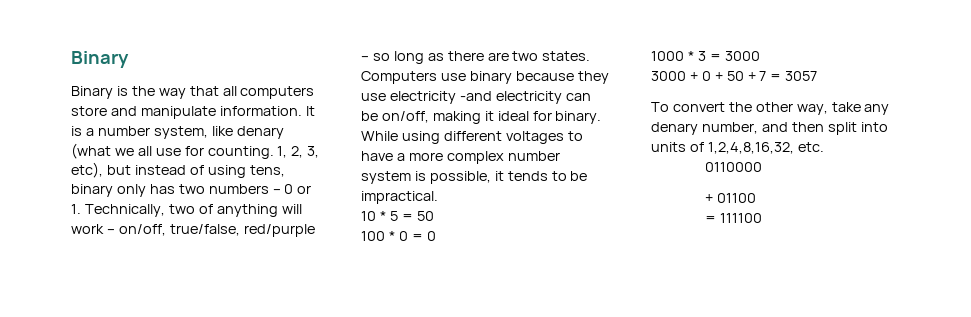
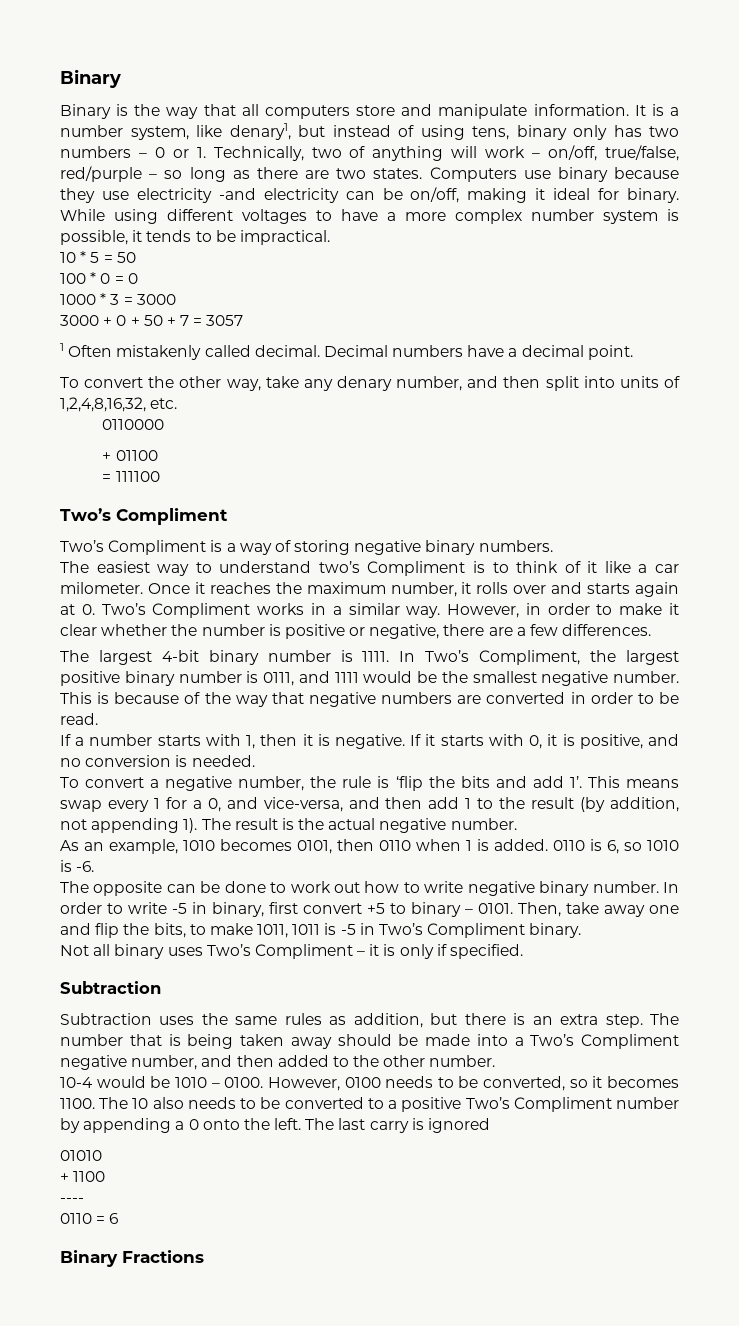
[236,126,284,139] [71,143,320,159] [71,162,103,178] denary (what we all use for counting. 1, 2, 3, etc), -> [229,123,291,140] denary1,
(818, 76) none -> [60,343,633,360] // 1 Often mistakenly called decimal. Decimal numbers have a decimal point.
(763, 218) none -> [60,508,228,525] [60,540,553,555] [60,561,679,576] [60,582,679,597] [60,603,680,618] [60,624,652,639] [60,650,679,665] [60,671,679,686] [60,692,679,707] [60,713,98,725] [60,734,679,749] [60,755,255,767] [60,776,679,791] [60,797,679,812] [60,818,517,833] [60,839,679,854] [60,860,95,872] [60,881,680,896] [60,902,679,917] [60,923,582,938] [60,944,524,959] [60,981,161,994] [60,1013,679,1028] [60,1034,679,1049] [60,1055,496,1070] [60,1076,679,1091] [60,1097,679,1112] [60,1118,491,1133] [60,1150,102,1161] [60,1171,106,1182] [60,1198,84,1203] [60,1213,119,1224] [60,1250,204,1267] // Two’s Compliment // Two’s Compliment is a way of storing negative binary numbers. // The easiest way to understand two’s Compliment is to think of it like a car milometer. Once it reaches the maximum number, it rolls over and starts again at 0. Two’s Compliment works in a similar way. However, in order to make it clear whether the number is positive or negative, there are a few differences. // The largest 4-bit binary number is 1111. In Two’s Compliment, the largest positive binary number is 0111, and 1111 would be the smallest negative number. This is because of the way that negative numbers are converted in order to be read. // If a number starts with 1, then it is negative. If it starts with 0, it is positive, and no conversion is needed. // To convert a negative number, the rule is ‘flip the bits and add 1’. This means swap every 1 for a 0, and vice-versa, and then add 1 to the result (by addition, not appending 1). The result is the actual negative number. // As an example, 1010 becomes 0101, then 0110 when 1 is added. 0110 is 6, so 1010 is -6. // The opposite can be done to work out how to write negative binary number. In order to write -5 in binary, first convert +5 to binary – 0101. Then, take away one and flip the bits, to make 1011, 1011 is -5 in Two’s Compliment binary. // Not all binary uses Two’s Compliment – it is only if specified. // Subtraction // Subtraction uses the same rules as addition, but there is an extra step. The number that is being taken away should be made into a Two’s Compliment negative number, and then added to the other number. // 10-4 would be 1010 – 0100. However, 0100 needs to be converted, so it becomes 1100. The 10 also needs to be converted to a positive Two’s Compliment number by appending a 0 onto the left. The last carry is ignored // 01010 // + 1100 // ---- // 0110 = 6 // Binary Fractions

